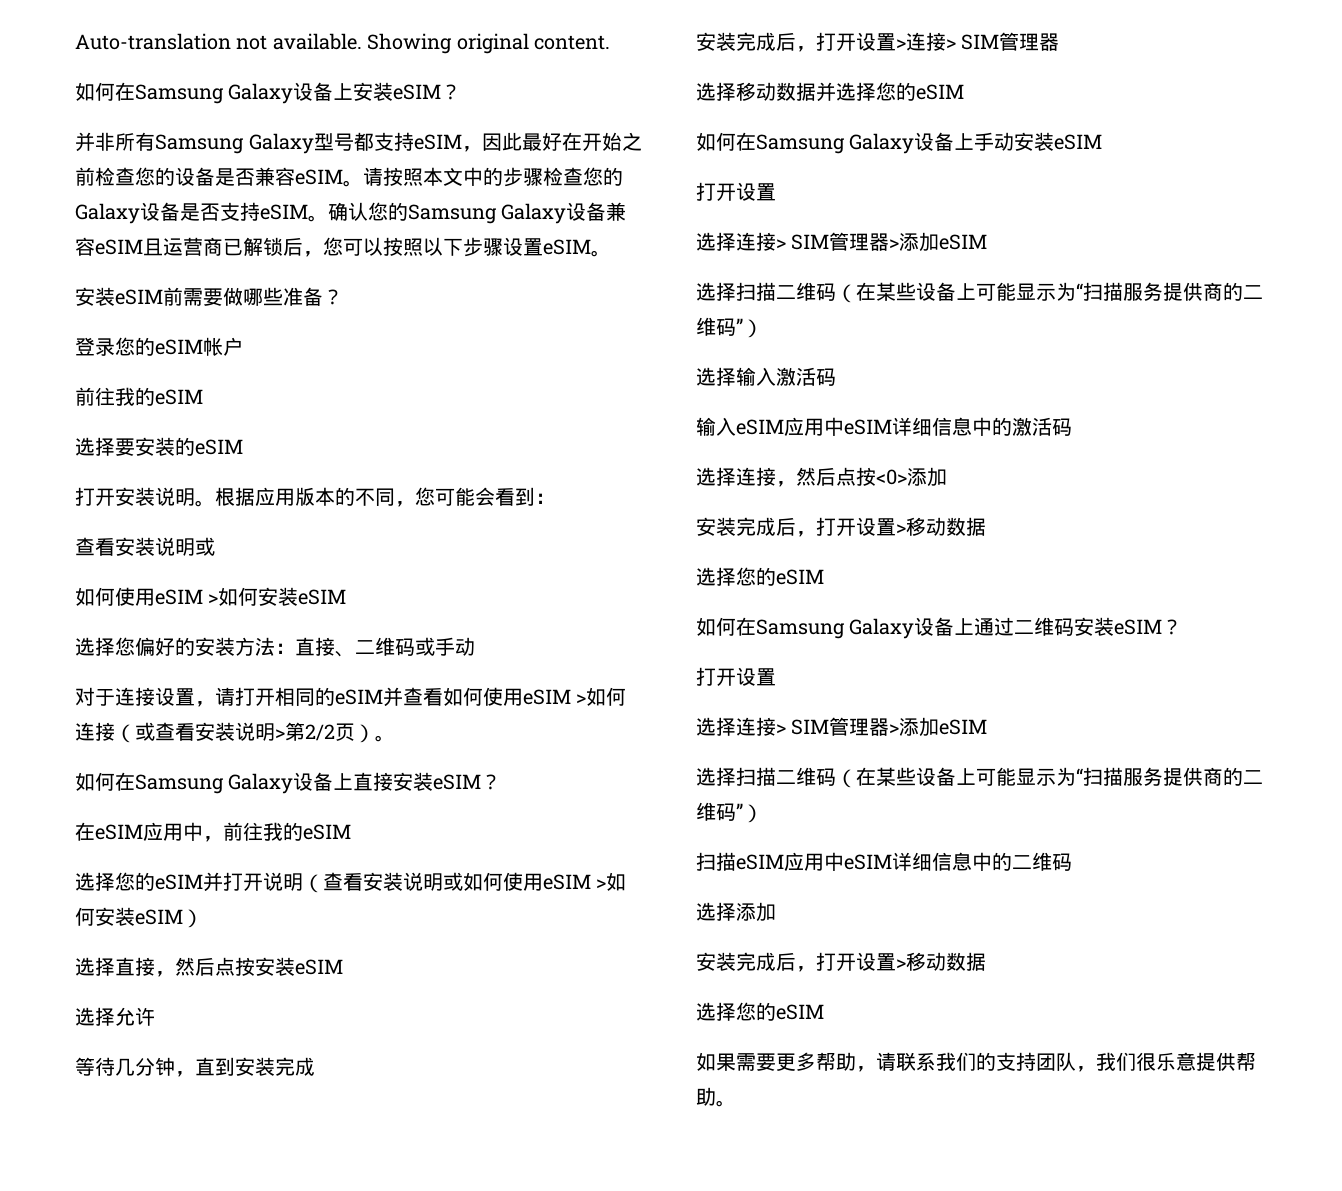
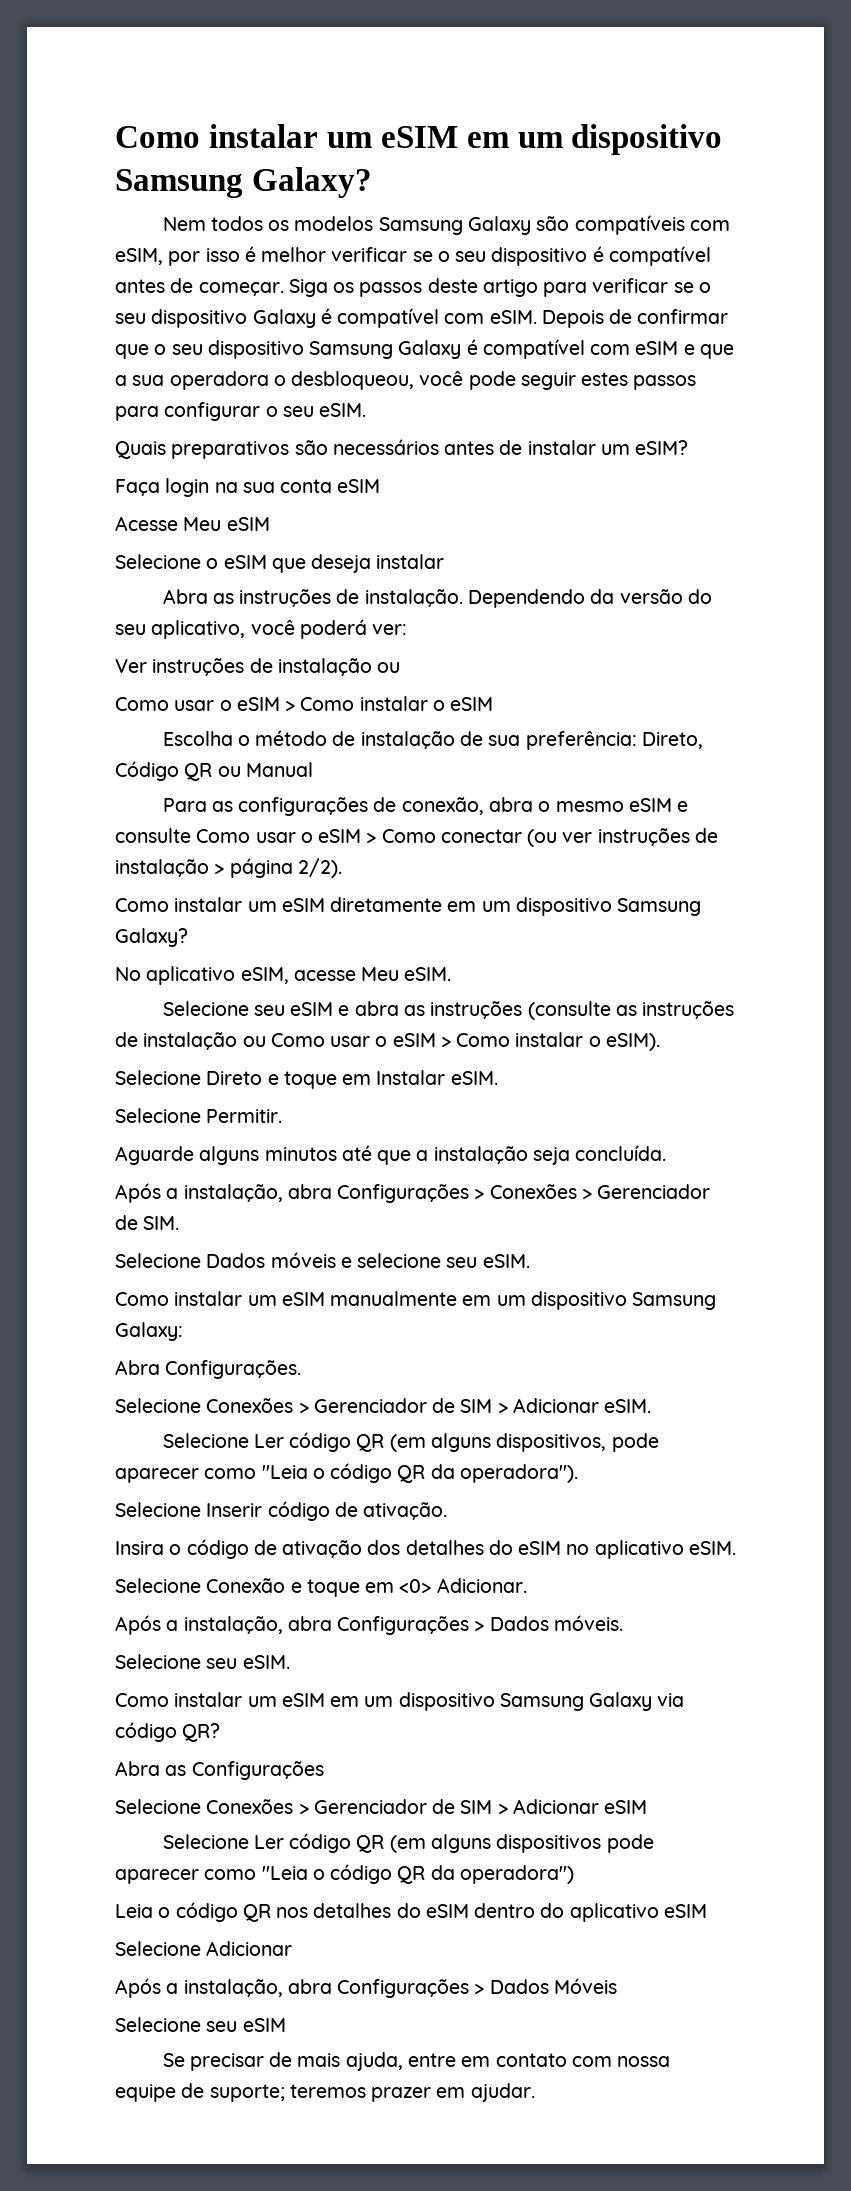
[75,33,610,54] [75,82,462,104] [75,132,642,154] [75,167,623,187] [75,202,627,224] [75,237,611,257] [75,287,343,306] [75,337,243,356] [75,387,203,406] [75,437,243,456] [75,487,555,507] [75,537,215,556] [75,587,347,606] [75,637,475,657] [75,687,627,707] [75,722,395,743] [75,772,502,794] [75,822,351,842] [75,872,627,893] [75,907,203,928] [75,957,343,977] [75,1007,155,1026] [75,1057,315,1077] [696,32,1060,52] [696,82,964,102] [696,132,1103,154] [696,182,776,201] [696,232,988,252] [696,282,1263,303] [696,317,763,338] [696,367,836,386] [696,417,1072,436] [696,467,947,487] [696,517,986,537] [696,567,824,586] [696,617,1183,639] [696,667,776,686] [696,717,988,737] [696,767,1263,788] [696,802,763,823] [696,852,1072,871] [696,902,776,922] [696,952,986,972] [696,1002,824,1021] [696,1052,1256,1072] [696,1087,736,1107] Auto-translation not available. Showing original content. // 如何在Samsung Galaxy设备上安装eSIM？ // 并非所有Samsung Galaxy型号都支持eSIM，因此最好在开始之前检查您的设备是否兼容eSIM。请按照本文中的步骤检查您的Galaxy设备是否支持eSIM。确认您的Samsung Galaxy设备兼容eSIM且运营商已解锁后，您可以按照以下步骤设置eSIM。 // 安装eSIM前需要做哪些准备？ // 登录您的eSIM帐户 // 前往我的eSIM // 选择要安装的eSIM // 打开安装说明。根据应用版本的不同，您可能会看到： // 查看安装说明或 // 如何使用eSIM >如何安装eSIM // 选择您偏好的安装方法：直接、二维码或手动 // 对于连接设置，请打开相同的eSIM并查看如何使用eSIM >如何连接（或查看安装说明>第2/2页）。 // 如何在Samsung Galaxy设备上直接安装eSIM？ // 在eSIM应用中，前往我的eSIM // 选择您的eSIM并打开说明（查看安装说明或如何使用eSIM >如何安装eSIM） // 选择直接，然后点按安装eSIM // 选择允许 // 等待几分钟，直到安装完成 // 安装完成后，打开设置>连接> SIM管理器 // 选择移动数据并选择您的eSIM // 如何在Samsung Galaxy设备上手动安装eSIM // 打开设置 // 选择连接> SIM管理器>添加eSIM // 选择扫描二维码（在某些设备上可能显示为“扫描服务提供商的二维码”） // 选择输入激活码 // 输入eSIM应用中eSIM详细信息中的激活码 // 选择连接，然后点按<0>添加 // 安装完成后，打开设置>移动数据 // 选择您的eSIM // 如何在Samsung Galaxy设备上通过二维码安装eSIM？ // 打开设置 // 选择连接> SIM管理器>添加eSIM // 选择扫描二维码（在某些设备上可能显示为“扫描服务提供商的二维码”） // 扫描eSIM应用中eSIM详细信息中的二维码 // 选择添加 // 安装完成后，打开设置>移动数据 // 选择您的eSIM // 如果需要更多帮助，请联系我们的支持团队，我们很乐意提供帮助。 -> [115,124,723,155] [115,167,372,198] [162,215,730,235] [115,246,711,266] [115,278,711,297] [115,308,729,328] [115,339,734,359] [115,371,697,390] [115,402,367,421] [115,439,689,459] [115,478,381,497] [115,516,270,531] [115,554,445,573] [162,589,712,608] [115,619,408,639] [115,658,401,676] [115,696,494,711] [162,730,703,750] [115,761,313,781] [162,797,689,816] [115,828,718,847] [115,858,342,878] [115,897,702,916] [115,928,188,947] [115,966,452,985] [162,1001,735,1020] [115,1032,660,1051] [115,1070,498,1089] [115,1108,283,1123] [115,1145,667,1165] [115,1183,711,1203] [115,1215,180,1230] [115,1252,530,1268] [115,1291,717,1310] [115,1322,183,1341] [115,1360,302,1379] [115,1398,652,1413] [162,1432,659,1452] [115,1463,578,1483] [115,1501,448,1521] [115,1539,736,1559] [115,1578,527,1597] [115,1615,623,1635] [115,1654,290,1669] [115,1692,685,1711] [115,1722,221,1742] [115,1761,324,1780] [115,1799,648,1814] [162,1833,654,1853] [115,1864,574,1884] [115,1902,707,1922] [115,1941,293,1956] [115,1978,617,1998] [115,2017,286,2032] [162,2052,671,2071] [115,2083,535,2102] Como instalar um eSIM em um dispositivo Samsung Galaxy? // Nem todos os modelos Samsung Galaxy são compatíveis com eSIM, por isso é melhor verificar se o seu dispositivo é compatível antes de começar. Siga os passos deste artigo para verificar se o seu dispositivo Galaxy é compatível com eSIM. Depois de confirmar que o seu dispositivo Samsung Galaxy é compatível com eSIM e que a sua operadora o desbloqueou, você pode seguir estes passos para configurar o seu eSIM. // Quais preparativos são necessários antes de instalar um eSIM? // Faça login na sua conta eSIM // Acesse Meu eSIM // Selecione o eSIM que deseja instalar // Abra as instruções de instalação. Dependendo da versão do seu aplicativo, você poderá ver: // Ver instruções de instalação ou // Como usar o eSIM > Como instalar o eSIM // Escolha o método de instalação de sua preferência: Direto, Código QR ou Manual // Para as configurações de conexão, abra o mesmo eSIM e consulte Como usar o eSIM > Como conectar (ou ver instruções de instalação > página 2/2). // Como instalar um eSIM diretamente em um dispositivo Samsung Galaxy? // No aplicativo eSIM, acesse Meu eSIM. // Selecione seu eSIM e abra as instruções (consulte as instruções de instalação ou Como usar o eSIM > Como instalar o eSIM). // Selecione Direto e toque em Instalar eSIM. // Selecione Permitir. // Aguarde alguns minutos até que a instalação seja concluída. // Após a instalação, abra Configurações > Conexões > Gerenciador de SIM. // Selecione Dados móveis e selecione seu eSIM. // Como instalar um eSIM manualmente em um dispositivo Samsung Galaxy: // Abra Configurações. // Selecione Conexões > Gerenciador de SIM > Adicionar eSIM. // Selecione Ler código QR (em alguns dispositivos, pode aparecer como "Leia o código QR da operadora"). // Selecione Inserir código de ativação. // Insira o código de ativação dos detalhes do eSIM no aplicativo eSIM. // Selecione Conexão e toque em <0> Adicionar. // Após a instalação, abra Configurações > Dados móveis. // Selecione seu eSIM. // Como instalar um eSIM em um dispositivo Samsung Galaxy via código QR? // Abra as Configurações // Selecione Conexões > Gerenciador de SIM > Adicionar eSIM // Selecione Ler código QR (em alguns dispositivos pode aparecer como "Leia o código QR da operadora") // Leia o código QR nos detalhes do eSIM dentro do aplicativo eSIM // Selecione Adicionar // Após a instalação, abra Configurações > Dados Móveis // Selecione seu eSIM // Se precisar de mais ajuda, entre em contato com nossa equipe de suporte; teremos prazer em ajudar.

